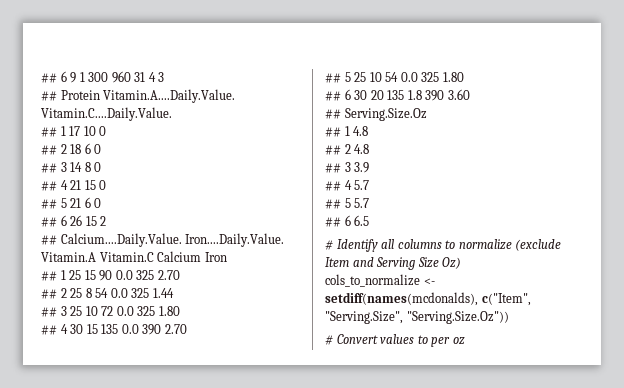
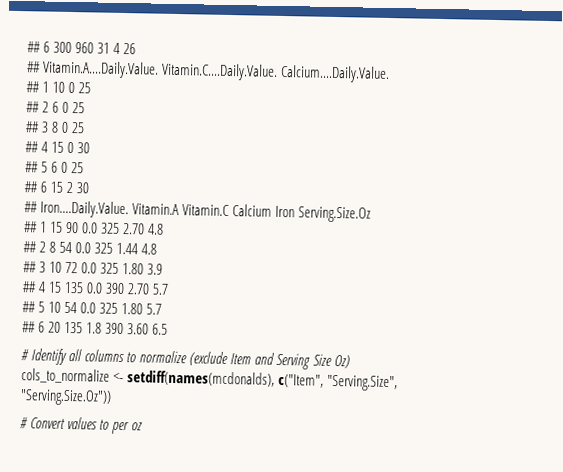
[41,71,85,83] ## 6 9 1 -> [27,41,51,53] ## 6
[158,72,165,82] [41,90,100,101] 3 // ## Protein -> [123,42,137,55] [27,61,41,73] 26 // ##
[41,126,81,137] // ## 1 17 -> [280,64,391,84] [26,81,50,93] Calcium....Daily.Value. // ## 1
[41,143,102,155] [41,162,83,173] // ## 2 18 6 0 // ## 3 14 -> [78,82,92,94] [26,101,86,114] [25,121,50,133] 25 // ## 2 6 0 25 // ## 3
[41,180,82,191] // ## 4 21 -> [71,122,86,134] [25,141,49,153] 25 // ## 4
[41,197,102,209] [41,215,83,227] // ## 5 21 6 0 // ## 6 26 -> [77,142,91,154] [25,161,85,174] [24,181,48,193] 30 // ## 5 6 0 25 // ## 6
[41,233,182,247] // ## Calcium....Daily.Value. -> [76,182,90,194] [24,201,38,213] 30 // ##
[41,270,82,281] // ## 1 25 -> [298,206,372,223] [24,221,48,233] Serving.Size.Oz // ## 1
[41,288,83,299] // ## 2 25 -> [148,223,165,235] [23,241,47,253] 4.8 // ## 2
[41,306,83,317] // ## 3 25 -> [141,243,158,255] [23,261,47,273] 4.8 // ## 3
[41,324,84,335] // ## 4 30 -> [147,263,164,275] [22,281,47,293] 3.9 // ## 4
[325,72,367,83] // ## 5 25 -> [152,283,170,295] [22,301,46,313] 5.7 // ## 5
[325,89,368,101] // ## 6 30 -> [146,303,163,315] [22,321,46,333] 5.7 // ## 6
[325,108,427,121] [325,126,369,137] [325,144,370,155] [325,162,370,173] [325,180,370,191] [325,198,370,209] [325,215,351,227] // ## Serving.Size.Oz // ## 1 4.8 // ## 2 4.8 // ## 3 3.9 // ## 4 5.7 // ## 5 5.7 // ## 6 -> (150, 329) none

